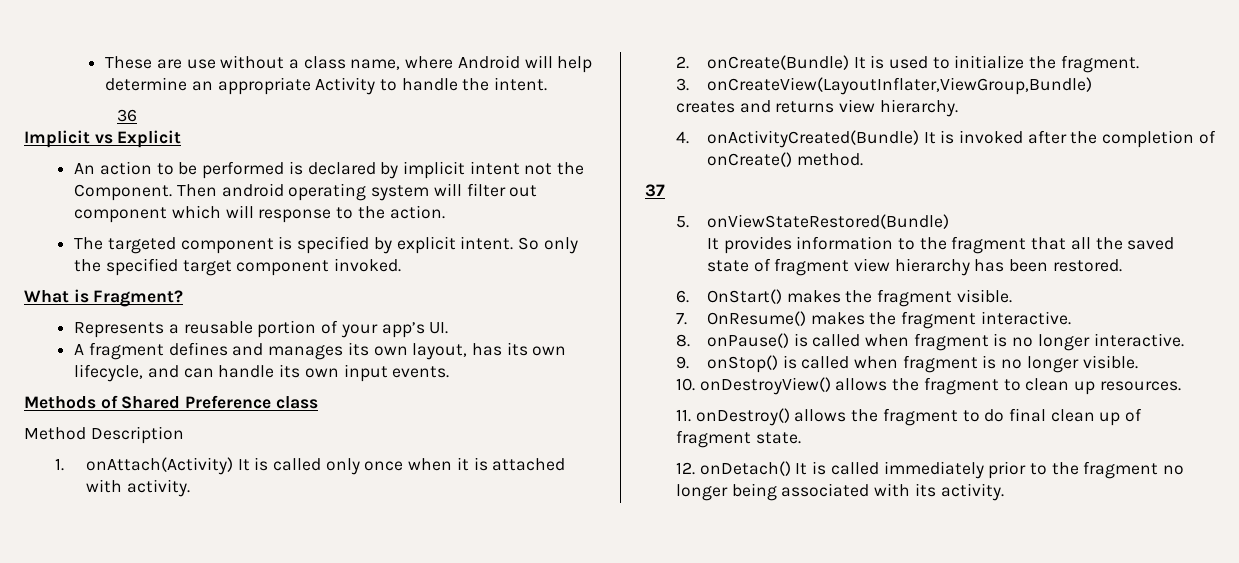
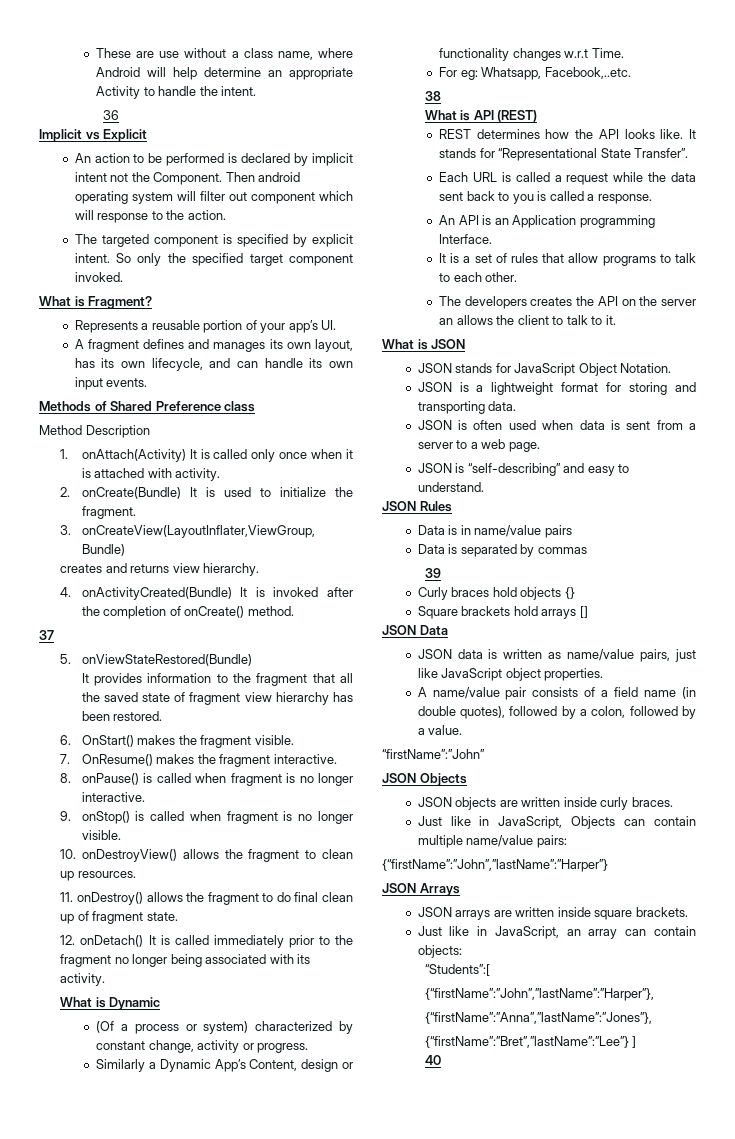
(1004, 492) none -> [60,997,161,1010] [95,1021,354,1034] [95,1040,309,1053] [95,1059,353,1072] [438,48,624,61] [438,67,631,80] [424,91,441,101] [424,110,538,122] [438,129,696,139] [438,148,689,161] [438,172,696,185] [438,191,652,204] [438,215,655,228] [438,234,492,244] [438,253,696,266] [438,272,518,282] [438,296,696,309] [438,315,616,325] [382,339,466,350] [417,363,672,376] [417,382,696,395] [417,401,517,414] [417,420,696,430] [417,439,540,452] [417,463,630,476] [417,482,484,492] [382,501,452,512] [417,525,572,538] [417,544,587,557] [424,568,441,578] [417,587,575,600] [417,606,588,619] [382,625,448,635] [417,649,696,662] [417,668,604,681] [417,687,696,700] [417,706,696,719] [417,725,463,735] [382,749,485,759] [382,773,467,786] [417,797,673,810] [417,816,696,829] [417,835,567,848] [382,859,608,872] [382,883,460,896] [417,907,688,920] [417,926,696,939] [417,945,462,958] [424,964,490,976] [424,988,654,1001] [424,1012,652,1024] [424,1036,637,1048] [424,1055,441,1065] // What is Dynamic // (Of a process or system) characterized by constant change, activity or progress. // Similarly a Dynamic App’s Content, design or functionality changes w.r.t Time. // For eg: Whatsapp, Facebook,..etc. // 38 // What is API (REST) // REST determines how the API looks like. It stands for “Representational State Transfer”. // Each URL is called a request while the data sent back to you is called a response. // An API is an Application programming Interface. // It is a set of rules that allow programs to talk to each other. // The developers creates the API on the server an allows the client to talk to it. // What is JSON // JSON stands for JavaScript Object Notation. // JSON is a lightweight format for storing and transporting data. // JSON is often used when data is sent from a server to a web page. // JSON is “self-describing” and easy to understand. // JSON Rules // Data is in name/value pairs // Data is separated by commas // 39 // Curly braces hold objects {} // Square brackets hold arrays [] // JSON Data // JSON data is written as name/value pairs, just like JavaScript object properties. // A name/value pair consists of a field name (in double quotes), followed by a colon, followed by a value. // “firstName”:”John” // JSON Objects // JSON objects are written inside curly braces. // Just like in JavaScript, Objects can contain multiple name/value pairs: // {“firstName”:”John”,”lastName”:”Harper”} // JSON Arrays // JSON arrays are written inside square brackets. // Just like in JavaScript, an array can contain objects: // “Students”:[ // {“firstName”:”John”,”lastName”:”Harper”}, // {“firstName”:”Anna”,”lastName”:”Jones”}, // {“firstName”:”Bret”,”lastName”:”Lee”} ] // 40

